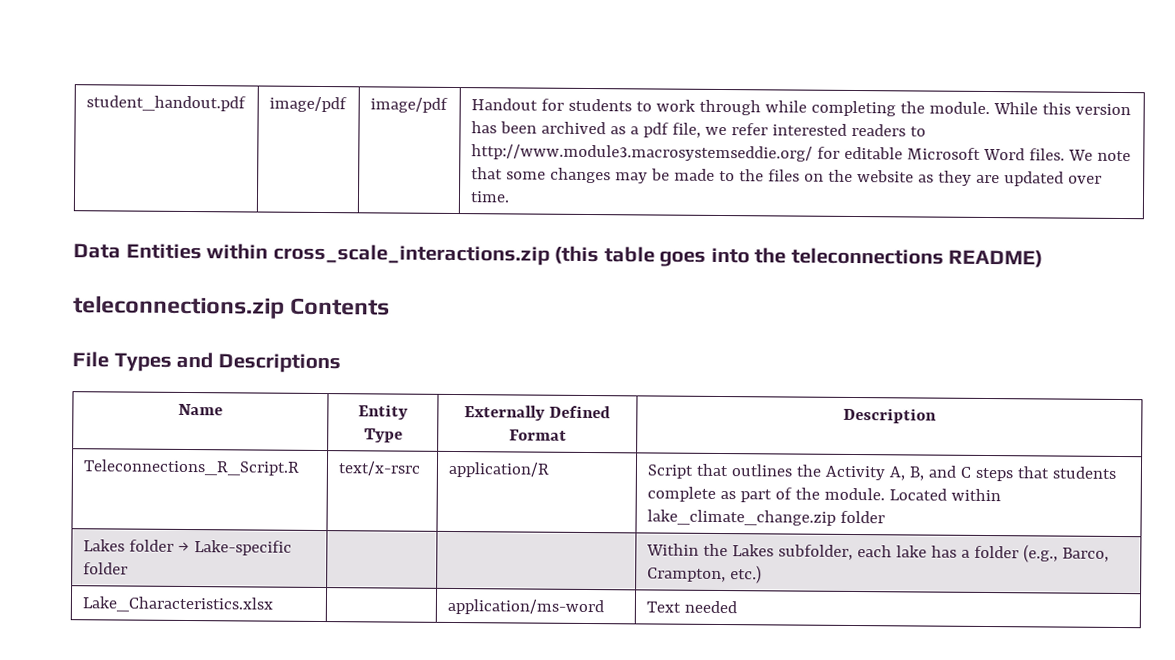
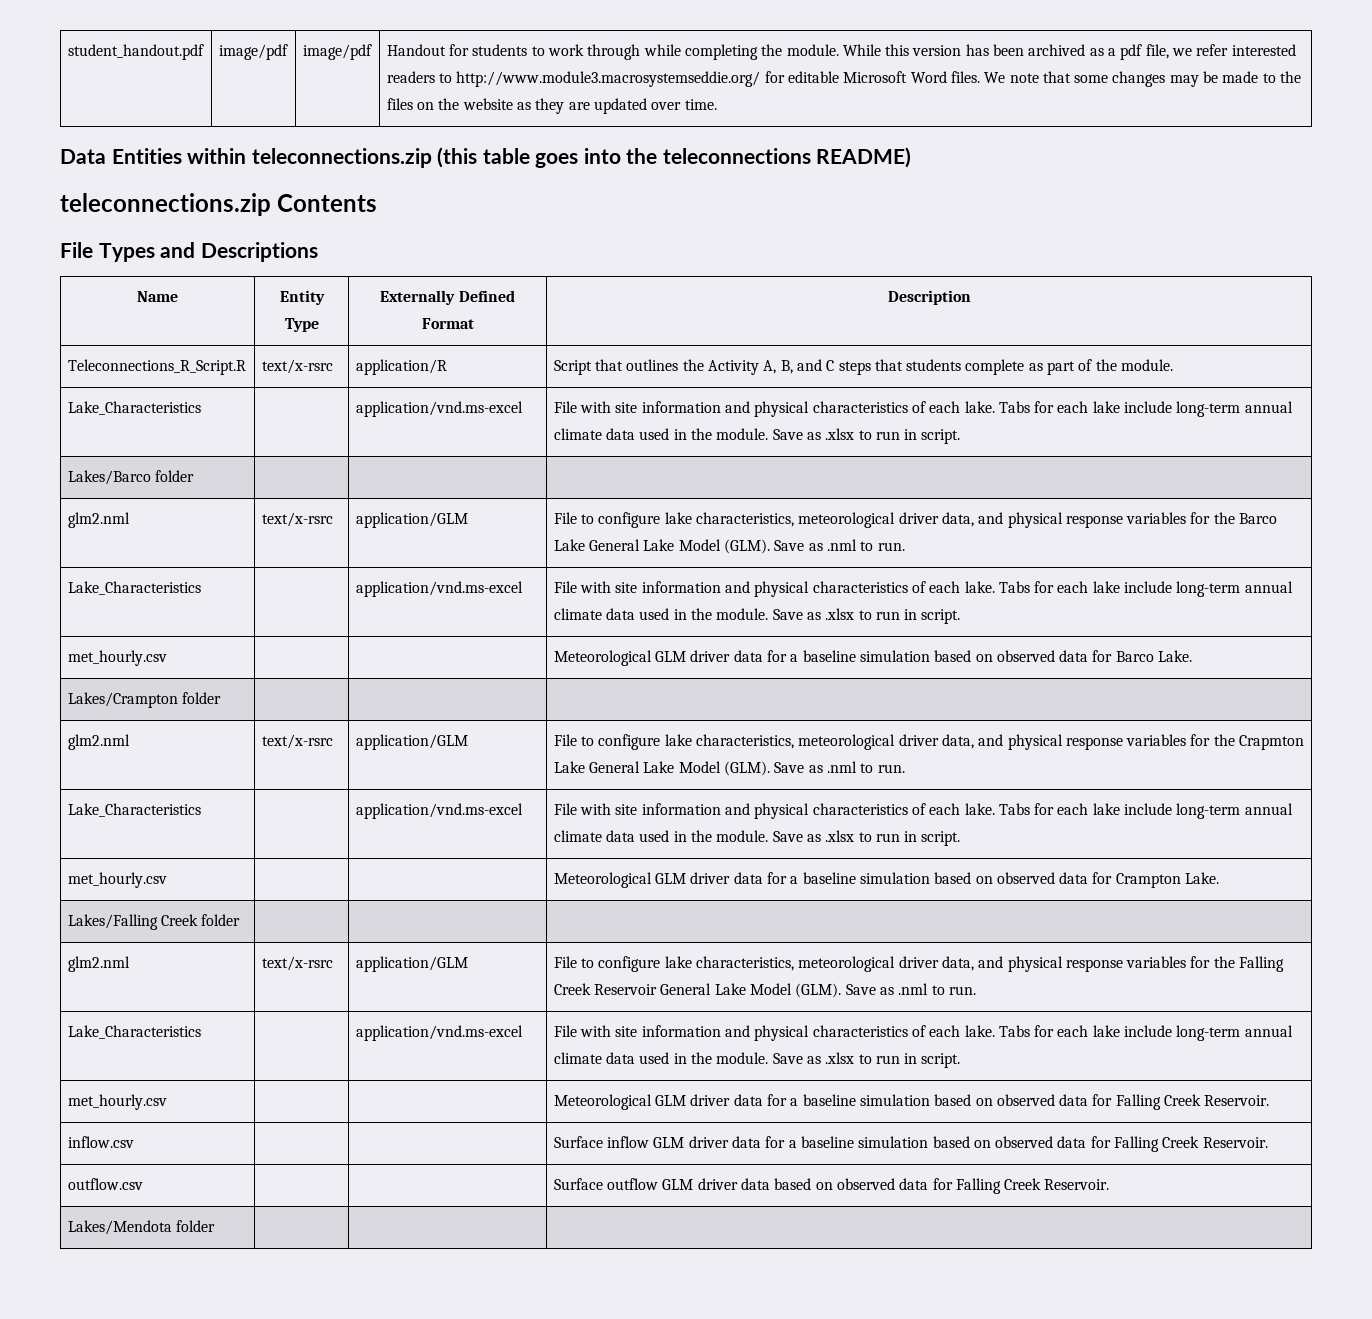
[272,243,550,266] cross_scale_interactions.zip -> [251,148,432,168] teleconnections.zip
[888,488,1001,502] [647,509,886,526] [83,539,292,556] [83,562,129,575] [646,543,1109,563] [647,565,763,584] [82,596,274,613] [447,598,605,616] [646,600,738,614] Located within lake_climate_change.zip folder // Lakes folder → Lake-specific folder | | | Within the Lakes subfolder, each lake has a folder (e.g., Barco, Crampton, etc.) // Lake_Characteristics.xlsx | | application/ms-word | Text needed -> [67,401,201,415] [355,401,523,417] [553,401,1293,417] [553,428,961,444] [67,470,194,485] [67,512,130,528] [261,512,333,527] [355,512,468,528] [553,512,1278,528] [553,539,905,554] [67,581,201,595] [355,581,523,597] [553,581,1293,597] [553,608,961,624] [67,650,167,666] [553,650,1193,666] [67,692,221,708] [67,734,130,750] [261,734,333,749] [355,734,468,750] [553,734,1305,750] [553,761,905,776] [67,803,201,817] [355,803,523,819] [553,803,1293,819] [553,830,961,846] [67,872,167,888] [553,872,1220,888] [67,914,241,930] [67,956,130,972] [261,956,333,971] [355,956,468,972] [553,956,1285,972] [553,983,976,998] [67,1025,201,1039] [355,1025,523,1041] [553,1025,1293,1041] [553,1052,961,1068] [67,1094,167,1110] [553,1094,1270,1110] [67,1136,134,1148] [553,1136,1268,1152] [67,1178,143,1190] [553,1178,1110,1194] [67,1220,215,1235] // Lake_Characteristics | | application/vnd.ms-excel | File with site information and physical characteristics of each lake. Tabs for each lake include long-term annual climate data used in the module. Save as .xlsx to run in script. // Lakes/Barco folder | | | // glm2.nml | text/x-rsrc | application/GLM | File to configure lake characteristics, meteorological driver data, and physical response variables for the Barco Lake General Lake Model (GLM). Save as .nml to run. // Lake_Characteristics | | application/vnd.ms-excel | File with site information and physical characteristics of each lake. Tabs for each lake include long-term annual climate data used in the module. Save as .xlsx to run in script. // met_hourly.csv | | | Meteorological GLM driver data for a baseline simulation based on observed data for Barco Lake. // Lakes/Crampton folder | | | // glm2.nml | text/x-rsrc | application/GLM | File to configure lake characteristics, meteorological driver data, and physical response variables for the Crapmton Lake General Lake Model (GLM). Save as .nml to run. // Lake_Characteristics | | application/vnd.ms-excel | File with site information and physical characteristics of each lake. Tabs for each lake include long-term annual climate data used in the module. Save as .xlsx to run in script. // met_hourly.csv | | | Meteorological GLM driver data for a baseline simulation based on observed data for Crampton Lake. // Lakes/Falling Creek folder | | | // glm2.nml | text/x-rsrc | application/GLM | File to configure lake characteristics, meteorological driver data, and physical response variables for the Falling Creek Reservoir General Lake Model (GLM). Save as .nml to run. // Lake_Characteristics | | application/vnd.ms-excel | File with site information and physical characteristics of each lake. Tabs for each lake include long-term annual climate data used in the module. Save as .xlsx to run in script. // met_hourly.csv | | | Meteorological GLM driver data for a baseline simulation based on observed data for Falling Creek Reservoir. // inflow.csv | | | Surface inflow GLM driver data for a baseline simulation based on observed data for Falling Creek Reservoir. // outflow.csv | | | Surface outflow GLM driver data based on observed data for Falling Creek Reservoir. // Lakes/Mendota folder | | |

